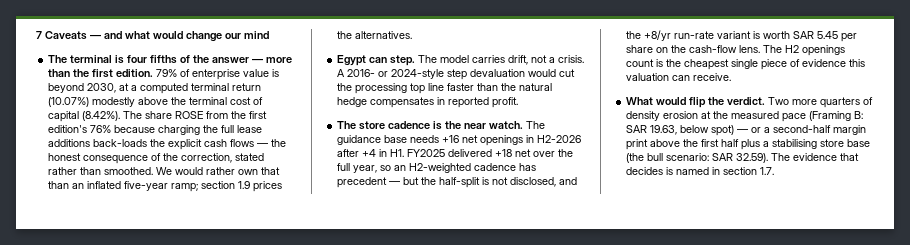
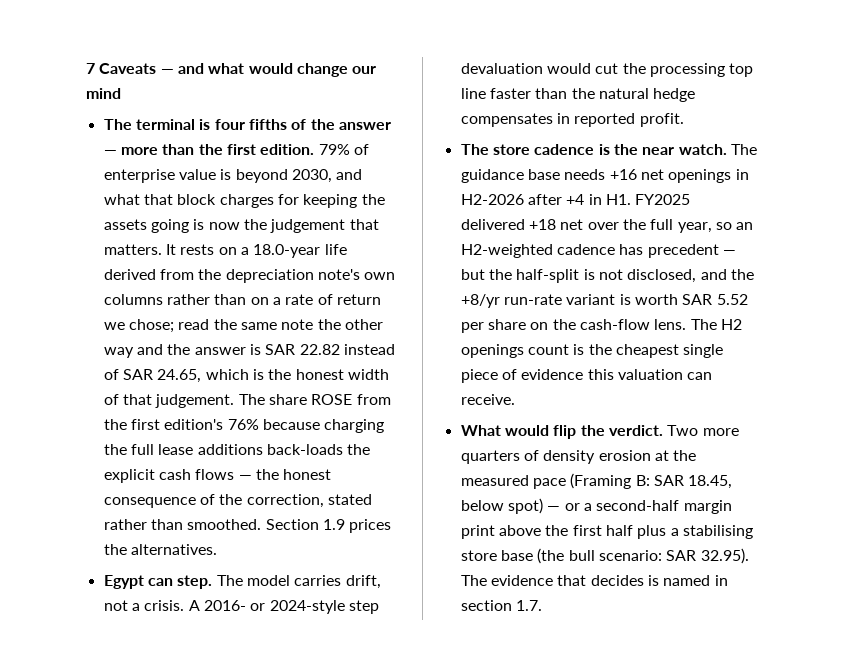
[119,83,262,94] [48,97,264,107] [48,111,121,122] at a computed terminal return (10.07%) modestly above the terminal cost of capital (8.42%). -> [336,169,363,180] [103,194,385,208] [103,219,379,233] [103,244,347,258] [103,269,396,283] [103,294,381,305] [103,319,383,333] [103,344,395,358] [103,369,389,383] [103,394,235,408] and what that block charges for keeping the assets going is now the judgement that matters. It rests on a 18.0-year life derived from the depreciation note's own columns rather than on a rate of return we chose; read the same note the other way and the answer is SAR 22.82 instead of SAR 24.65, which is the honest width of that judgement.
[156,167,281,175] [48,181,236,192] We would rather own that than an inflated five-year ramp; section -> [265,519,319,530] Section
[817,31,839,39] 5.45 -> [716,294,748,305] 5.52
[650,125,678,135] 19.63, -> [688,475,733,489] 18.45,
[736,153,769,163] 32.59). -> [700,548,749,564] 32.95).

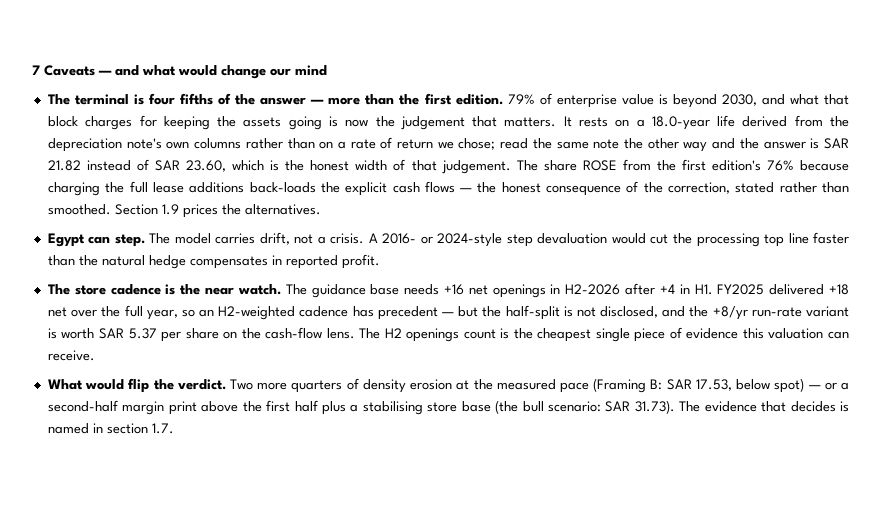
[299,344,340,355] 22.82 -> [47,160,81,171] 21.82
[157,369,202,383] 24.65, -> [186,160,227,172] 23.60,
[716,294,748,305] 5.52 -> [128,328,157,339] 5.37
[688,475,733,489] 18.45, -> [695,379,732,391] 17.53,
[700,548,749,564] 32.95). -> [634,400,675,414] 31.73).

